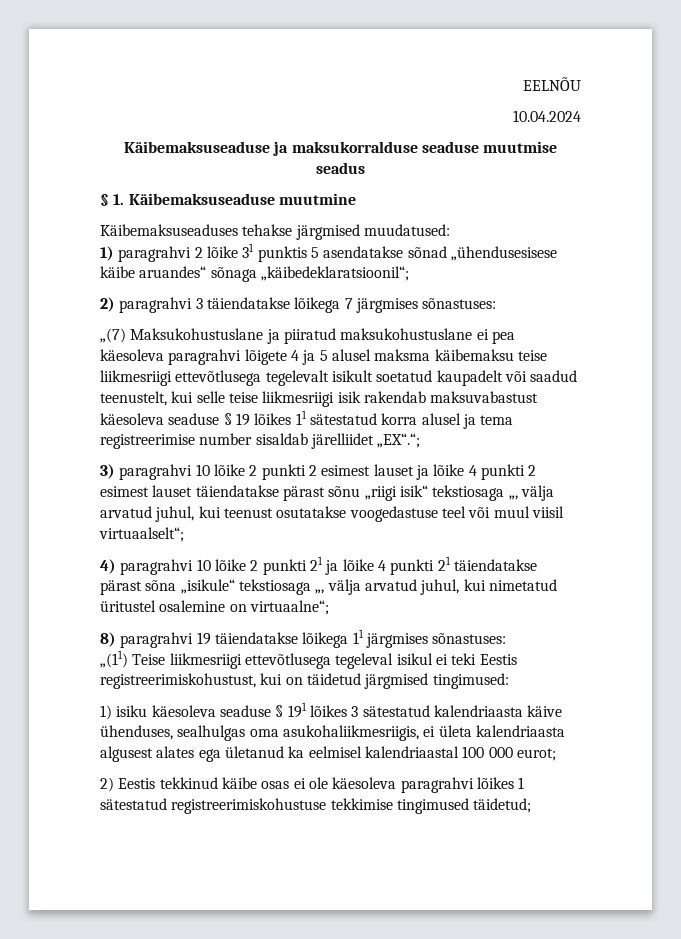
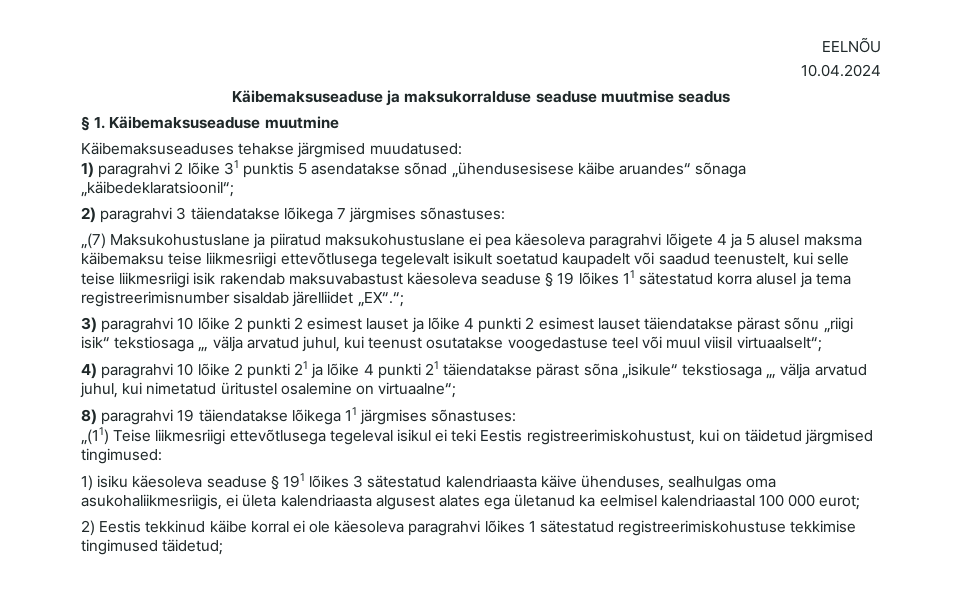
[100,433,253,449] registreerimise number -> [81,291,230,307] registreerimisnumber
[261,781,290,789] osas -> [250,521,289,533] korral

